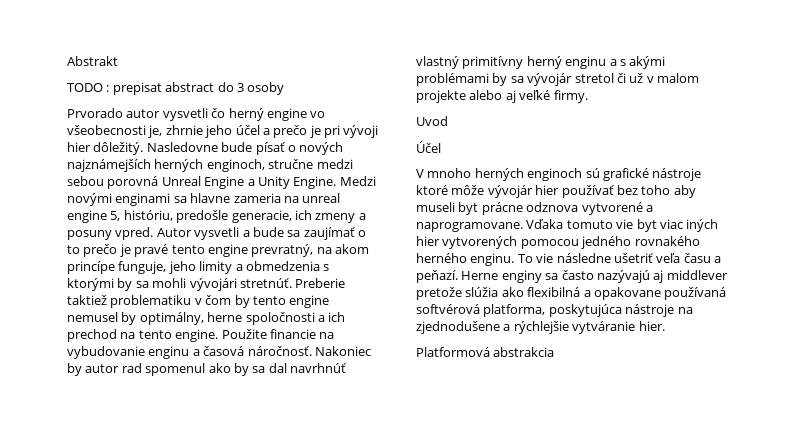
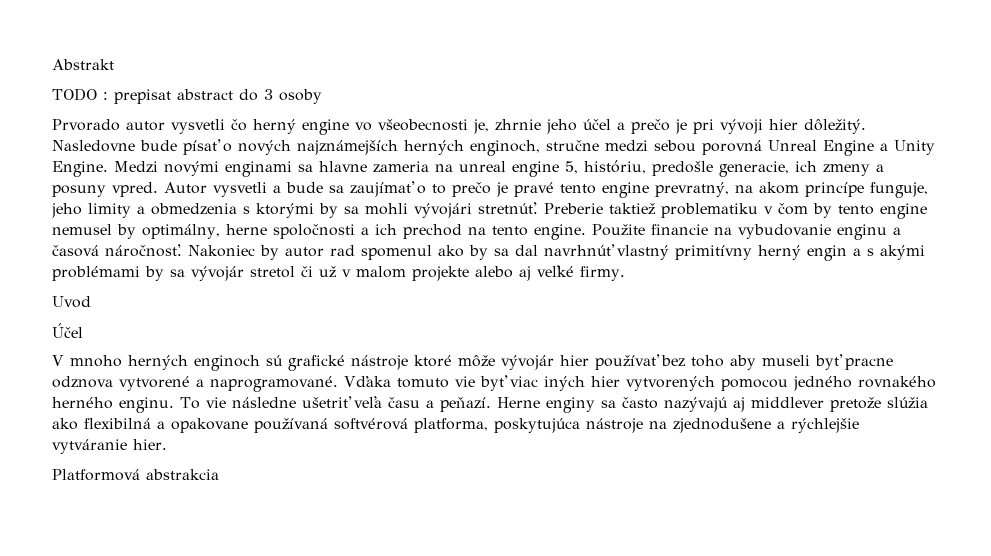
[565,56,607,69] enginu -> [807,245,847,261] engin
[458,202,523,215] byt prácne -> [815,354,893,370] byť pracne
[416,222,523,232] naprogramovane. -> [210,376,338,392] naprogramované.
[636,219,657,232] byt -> [479,375,508,391] byť

